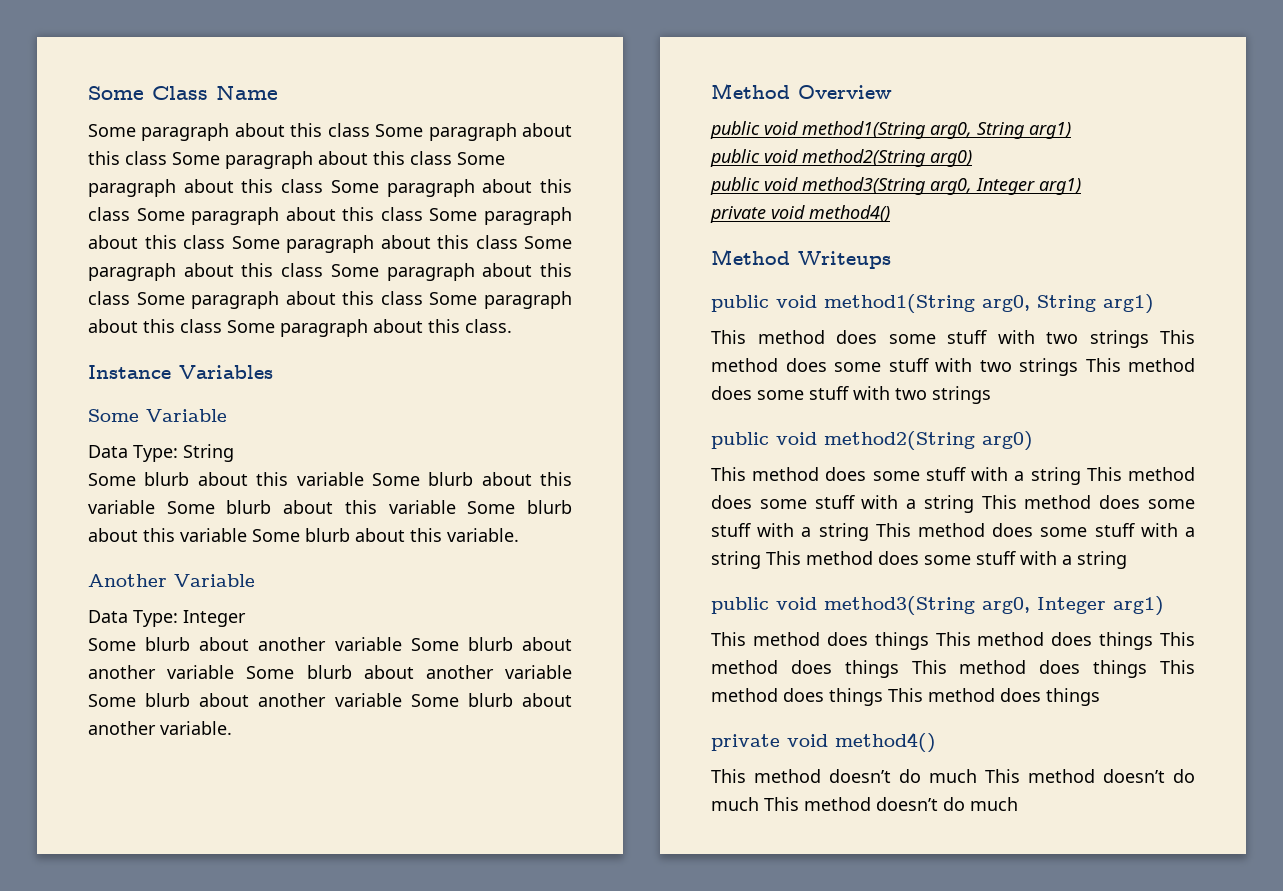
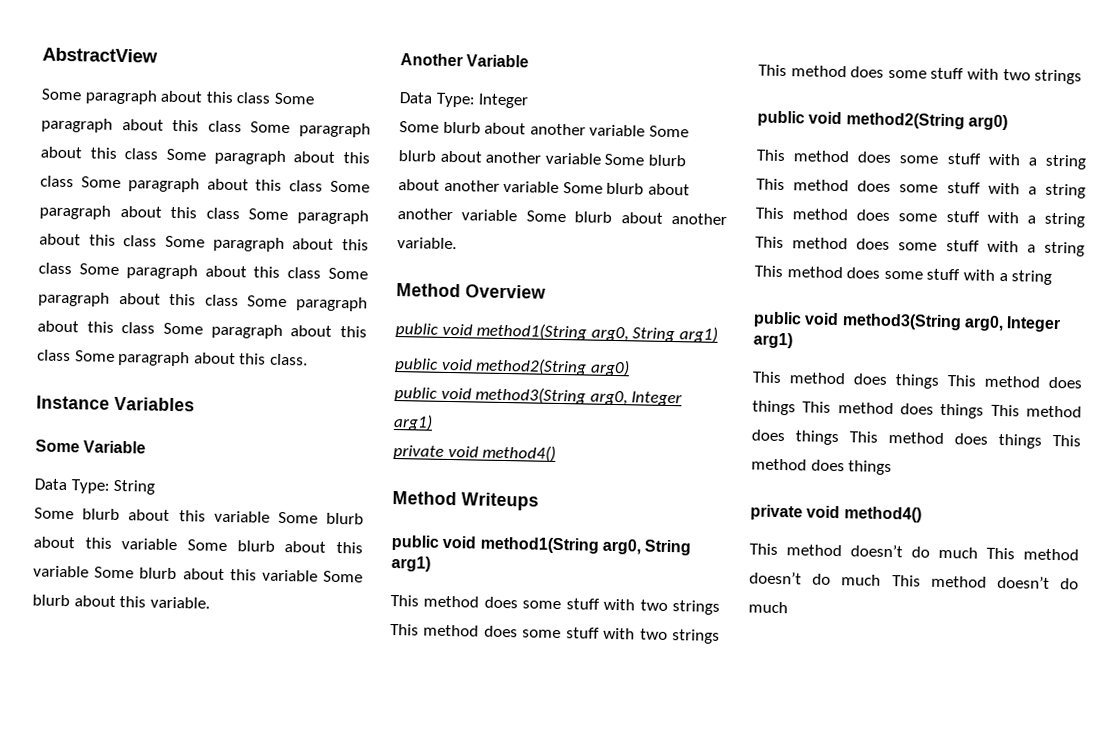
[88,85,278,100] Some Class Name -> [42,47,158,63] AbstractView

